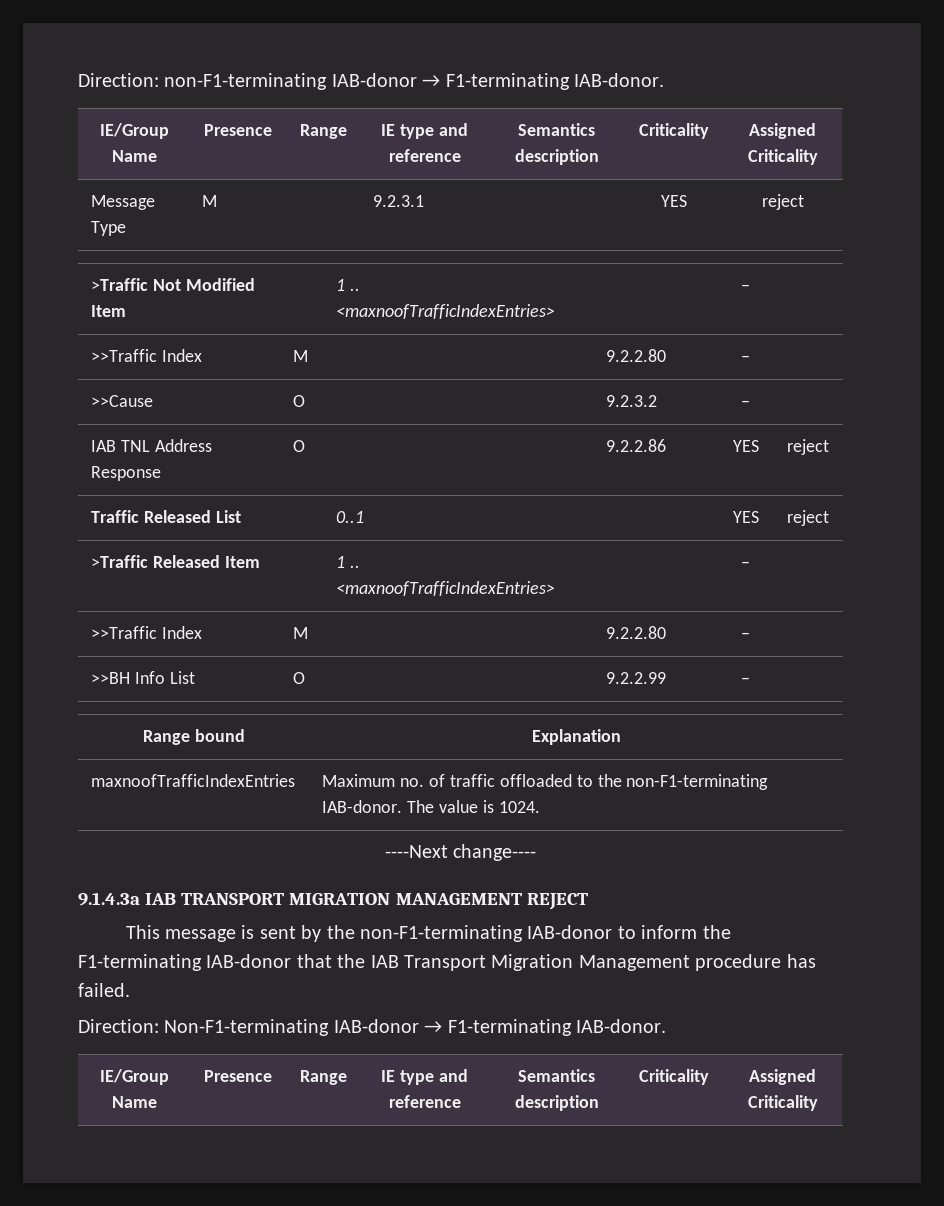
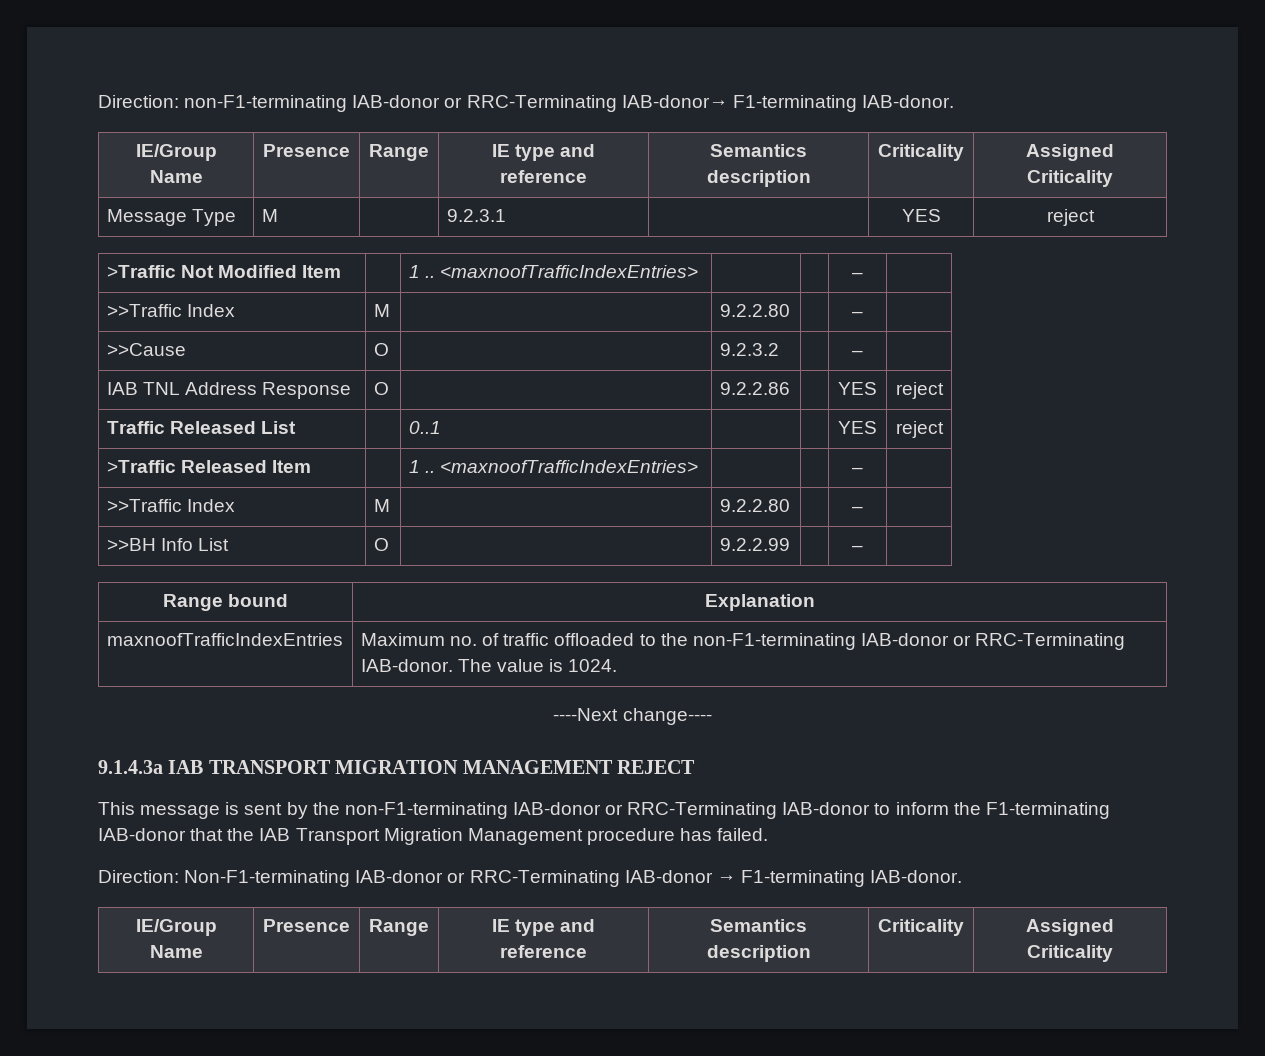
[422,75,441,87] → -> [444,95,728,112] or RRC-Terminating IAB-donor→
(769, 782) none -> [860,633,1126,650] IAB-donor or RRC-Terminating
(613, 932) none -> [605,802,871,819] or RRC-Terminating IAB-donor
(419, 1026) none -> [447,870,713,887] or RRC-Terminating IAB-donor

